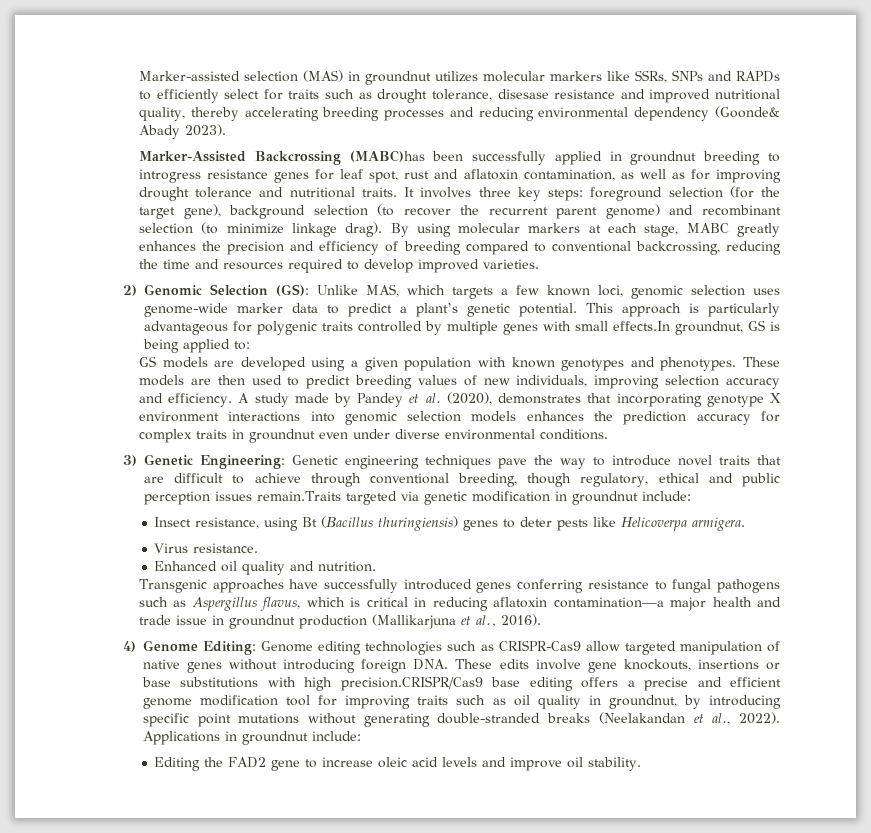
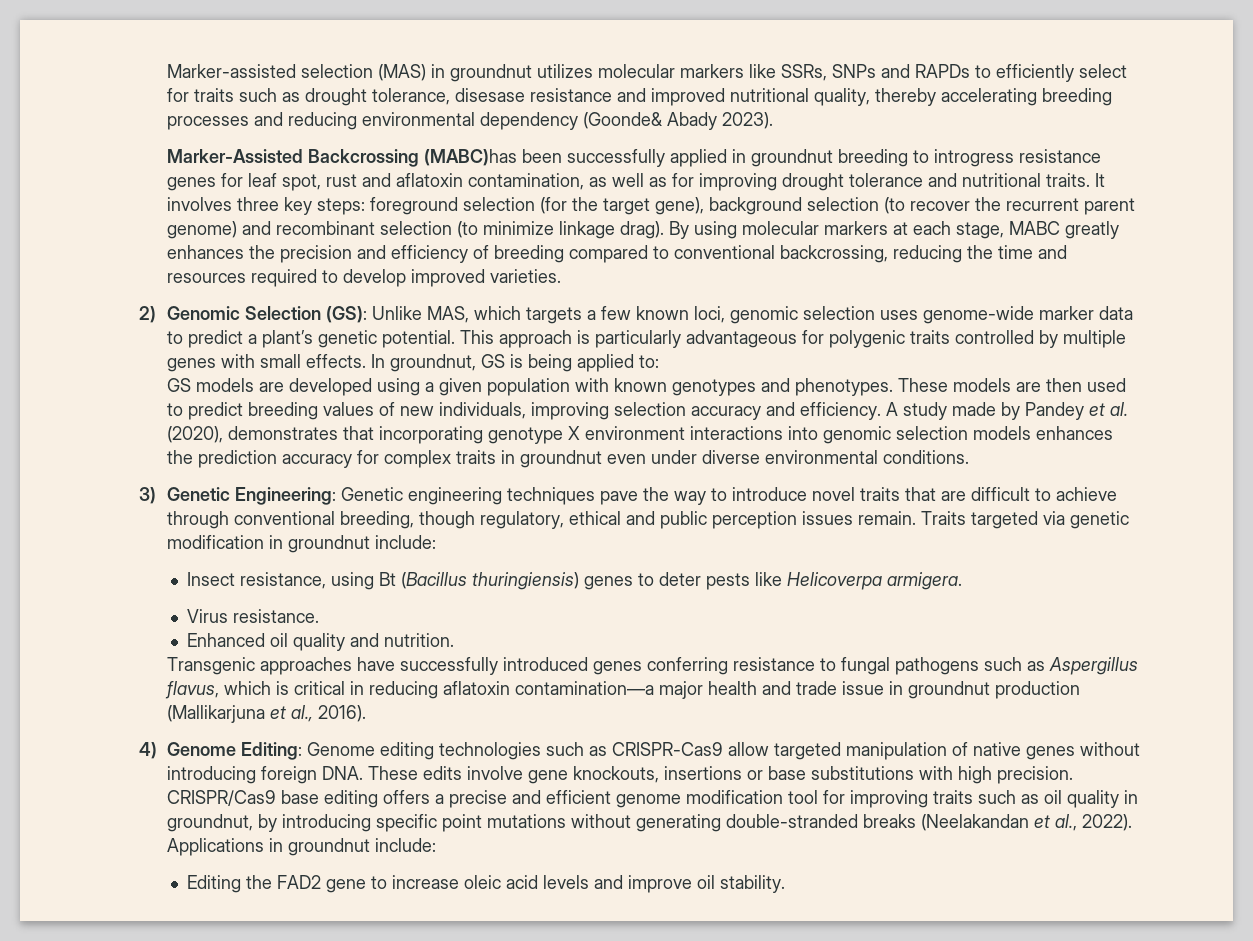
[612,321,670,331] effects.In -> [306,354,386,368] effects. In
[256,491,341,501] remain.Traits -> [858,511,967,525] remain. Traits
[340,676,483,691] precision.CRISPR/Cas9 -> [997,766,1074,784] [167,790,277,806] precision. CRISPR/Cas9

